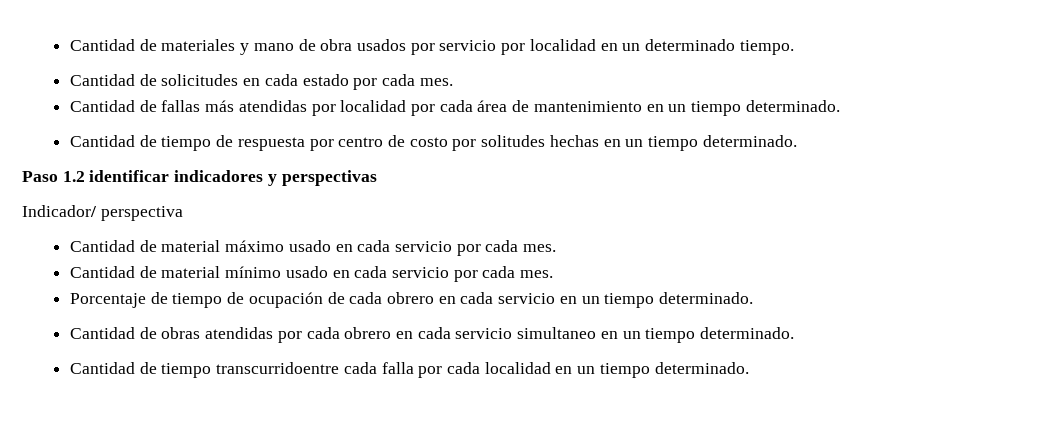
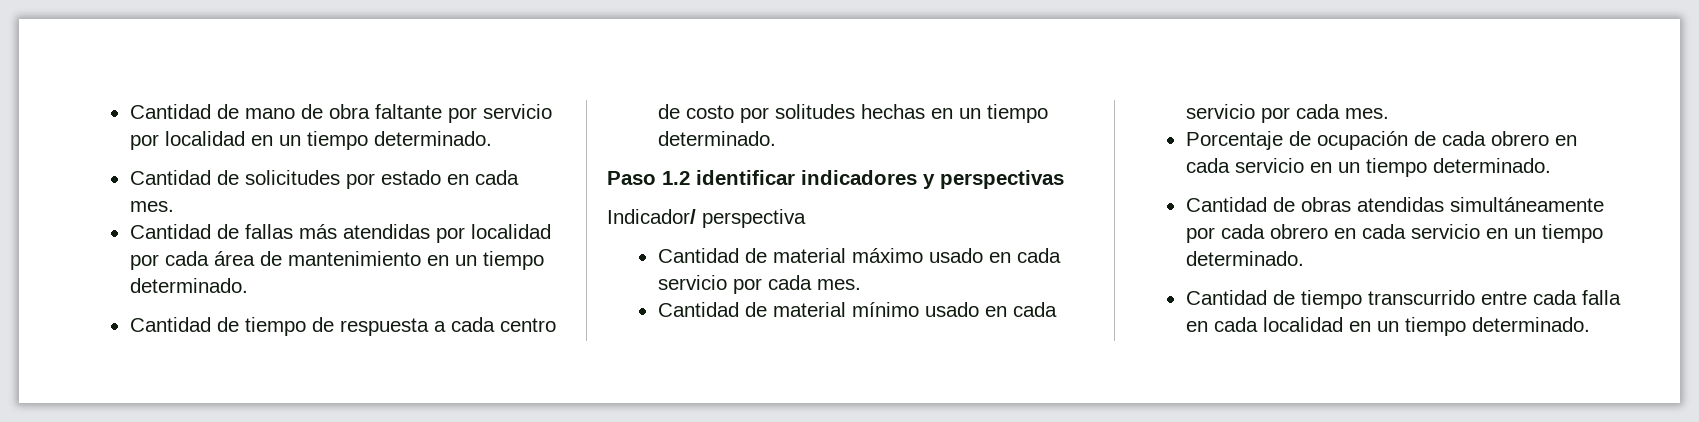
[69,39,250,55] Cantidad de materiales y -> [129,104,239,119] Cantidad de
[356,39,406,51] usados -> [374,104,442,119] faltante
[645,39,794,55] determinado tiempo. -> [306,131,492,150] tiempo determinado.
[243,74,378,90] en cada estado por -> [345,170,469,189] por estado en
[309,139,334,151] por -> [433,317,495,332] a cada
[172,292,245,308] tiempo de -> (1311, 138) none
(274, 333) none -> [1449,197,1604,212] simultáneamente
[517,327,795,343] [69,362,340,378] simultaneo en un tiempo determinado. // Cantidad de tiempo transcurridoentre -> [1485,224,1603,243] [1185,251,1304,266] [1185,290,1527,309] en un tiempo determinado. // Cantidad de tiempo transcurrido entre
[418,366,443,378] por -> [1185,321,1208,332] en

